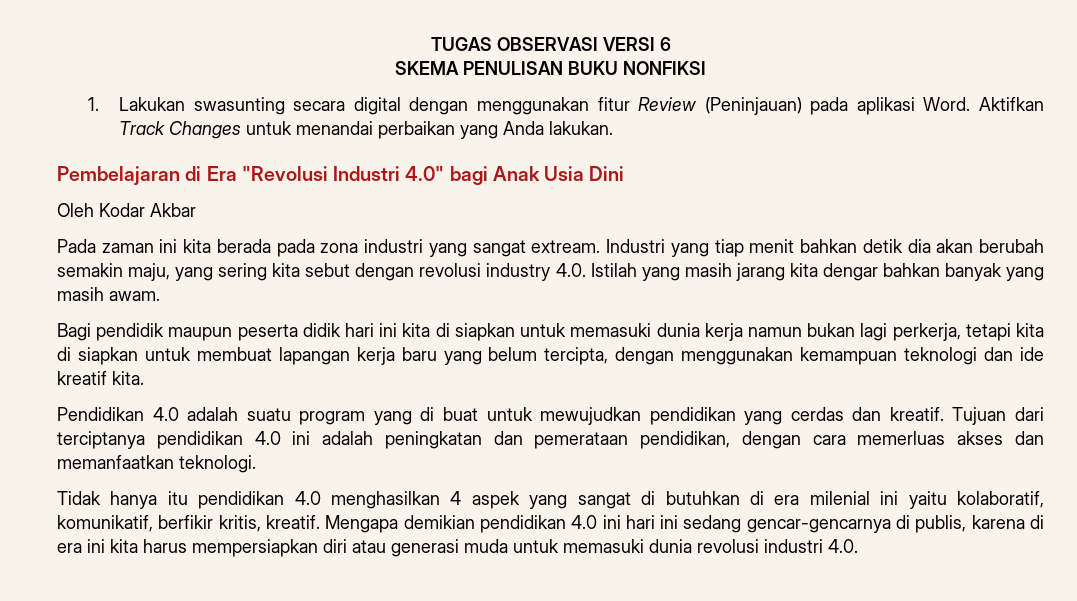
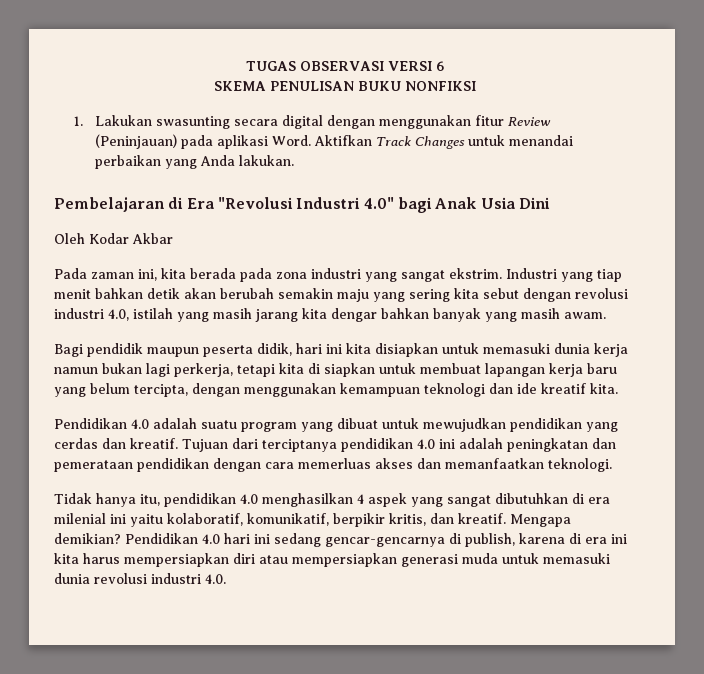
[159,239,178,253] ini -> [138,269,157,281] ini,
[531,240,601,253] extream. -> [449,268,502,279] ekstrim.
[907,239,931,253] dia -> (180, 293) none
[128,263,171,281] maju, -> [337,289,369,302] maju
[486,263,637,281] industry 4.0. Istilah -> [54,308,173,321] industri 4.0, istilah
[302,323,341,337] didik -> [257,343,292,356] didik,
[435,323,515,341] di siapkan -> [375,343,438,357] disiapkan
[420,407,478,421] di buat -> [337,418,378,429] dibuat
[640,431,731,449] pendidikan, -> [137,458,209,472] pendidikan
[167,491,188,505] itu -> [140,494,160,506] itu,
[641,491,740,505] di butuhkan -> [495,493,568,504] dibutuhkan
[158,515,621,533] berfikir kritis, kreatif. Mengapa demikian pendidikan 4.0 ini -> [333,513,571,527] [54,533,220,544] berpikir kritis, dan kreatif. Mengapa demikian? Pendidikan 4.0
[915,515,967,533] publis, -> [465,533,515,547] publish,
(386, 546) none -> [292,553,397,567] mempersiapkan

